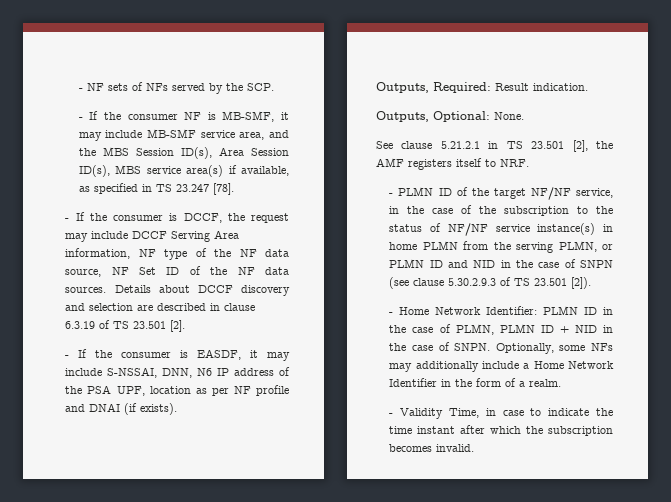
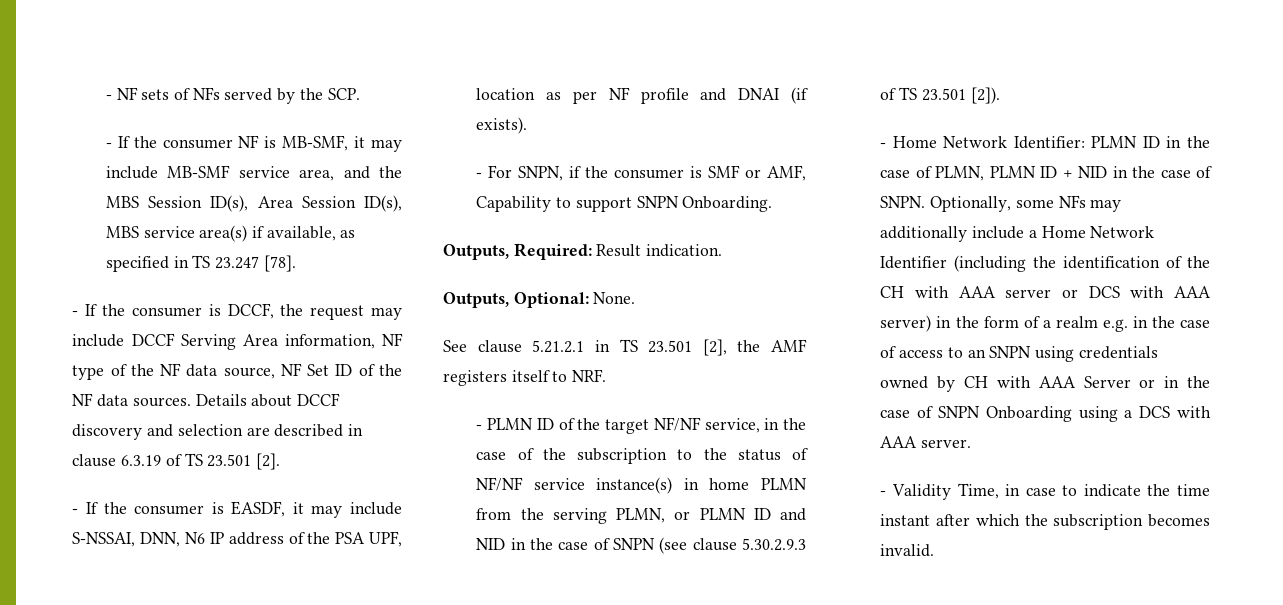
(178, 409) none -> [476,165,806,181] [476,196,773,212] // - For SNPN, if the consumer is SMF or AMF, Capability to support SNPN Onboarding.
(438, 382) none -> [954,255,1210,272] [880,286,1211,298] [880,315,932,332] (including the identification of the CH with AAA server or DCS with AAA server)
[529,379,562,387] realm. -> [1055,316,1210,332] [880,346,1158,362] [880,376,1210,392] [880,406,1211,422] [880,436,972,448] realm e.g. in the case of access to an SNPN using credentials owned by CH with AAA Server or in the case of SNPN Onboarding using a DCS with AAA server.

